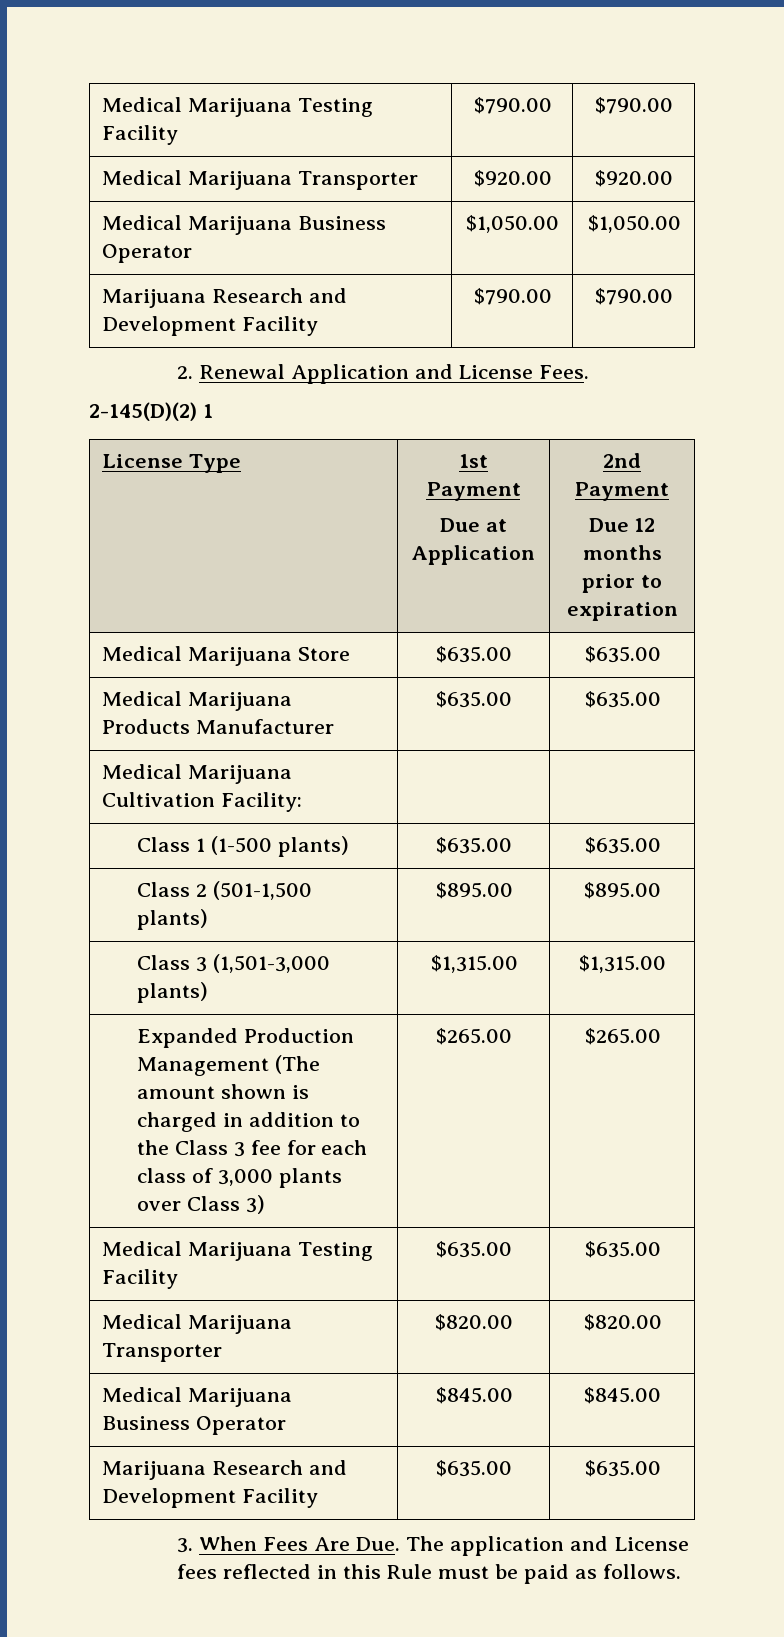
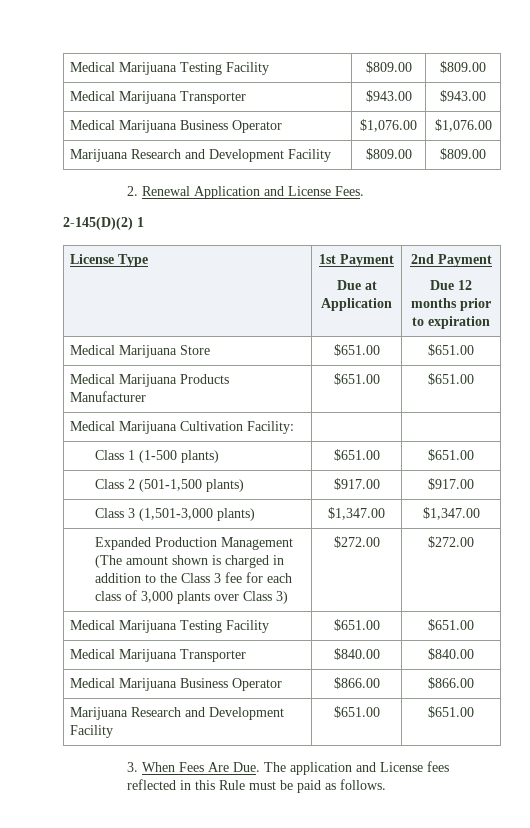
[102,97,373,117] [102,125,179,145] [472,97,552,114] [594,97,673,114] [102,170,418,190] [472,170,552,187] [594,170,673,187] [102,215,386,235] [102,244,193,263] [465,215,559,233] [586,215,681,233] [102,288,347,308] [102,316,318,336] [472,288,552,305] [594,288,673,305] Medical Marijuana Testing Facility | $790.00 | $790.00 // Medical Marijuana Transporter | $920.00 | $920.00 // Medical Marijuana Business Operator | $1,050.00 | $1,050.00 // Marijuana Research and Development Facility | $790.00 | $790.00 -> [69,62,269,75] [365,61,412,73] [440,61,486,73] [69,91,246,104] [365,90,412,102] [440,90,486,102] [69,120,282,133] [360,119,417,132] [434,119,492,132] [69,149,331,162] [365,148,412,160] [440,148,486,160] Medical Marijuana Testing Facility | $809.00 | $809.00 // Medical Marijuana Transporter | $943.00 | $943.00 // Medical Marijuana Business Operator | $1,076.00 | $1,076.00 // Marijuana Research and Development Facility | $809.00 | $809.00
[435,646,512,663] [583,646,661,663] $635.00 | $635.00 -> [333,344,380,356] [428,344,474,356] $651.00 | $651.00
[435,691,512,708] [583,691,661,708] $635.00 | $635.00 -> [333,373,380,385] [428,373,474,385] $651.00 | $651.00
[435,837,512,854] [583,837,661,854] $635.00 | $635.00 -> [333,449,380,461] [428,449,474,461] $651.00 | $651.00
[434,882,513,899] [583,882,661,899] $895.00 | $895.00 -> [333,478,380,490] [428,478,474,490] $917.00 | $917.00
[429,955,518,973] [578,955,666,973] $1,315.00 | $1,315.00 -> [328,507,385,520] [422,507,480,520] $1,347.00 | $1,347.00
[435,1028,512,1045] [583,1028,661,1045] [102,1241,373,1261] [102,1269,179,1289] [435,1241,512,1258] [583,1241,661,1258] [102,1314,292,1334] [102,1343,223,1362] [434,1314,513,1331] [582,1314,662,1331] [102,1387,292,1407] [102,1416,286,1435] [434,1387,513,1404] [583,1387,661,1404] [102,1460,347,1480] [102,1488,318,1508] [435,1460,512,1477] [583,1460,661,1477] $265.00 | $265.00 // Medical Marijuana Testing Facility | $635.00 | $635.00 // Medical Marijuana Transporter | $820.00 | $820.00 // Medical Marijuana Business Operator | $845.00 | $845.00 // Marijuana Research and Development Facility | $635.00 | $635.00 -> [333,536,380,548] [428,536,474,548] [69,620,269,633] [333,619,380,631] [428,619,474,631] [69,649,246,662] [333,648,380,660] [428,648,474,660] [69,678,282,691] [333,677,380,689] [428,677,474,689] [69,707,284,720] [69,725,113,738] [333,706,380,718] [428,706,474,718] $272.00 | $272.00 // Medical Marijuana Testing Facility | $651.00 | $651.00 // Medical Marijuana Transporter | $840.00 | $840.00 // Medical Marijuana Business Operator | $866.00 | $866.00 // Marijuana Research and Development Facility | $651.00 | $651.00

